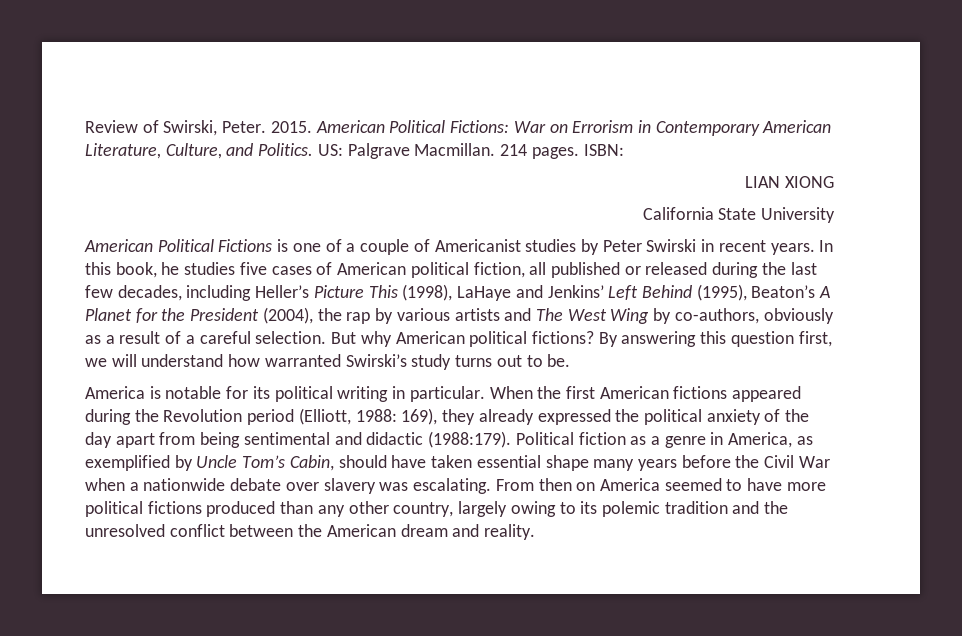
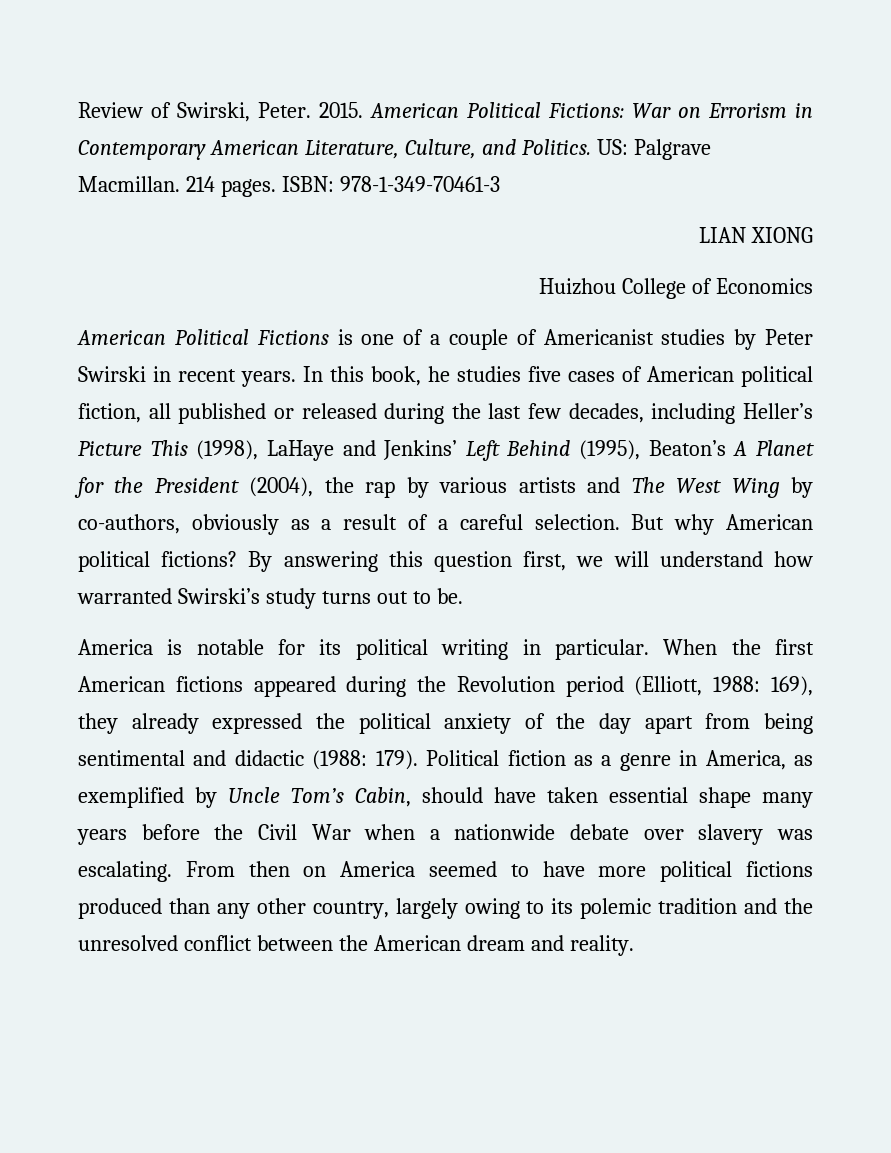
(624, 150) none -> [339,176,500,192] 978-1-349-70461-3
[642,207,835,223] California State University -> [539,278,814,299] Huizhou College of Economics
[428,431,512,448] (1988:179). -> [312,750,418,770] (1988: 179).

